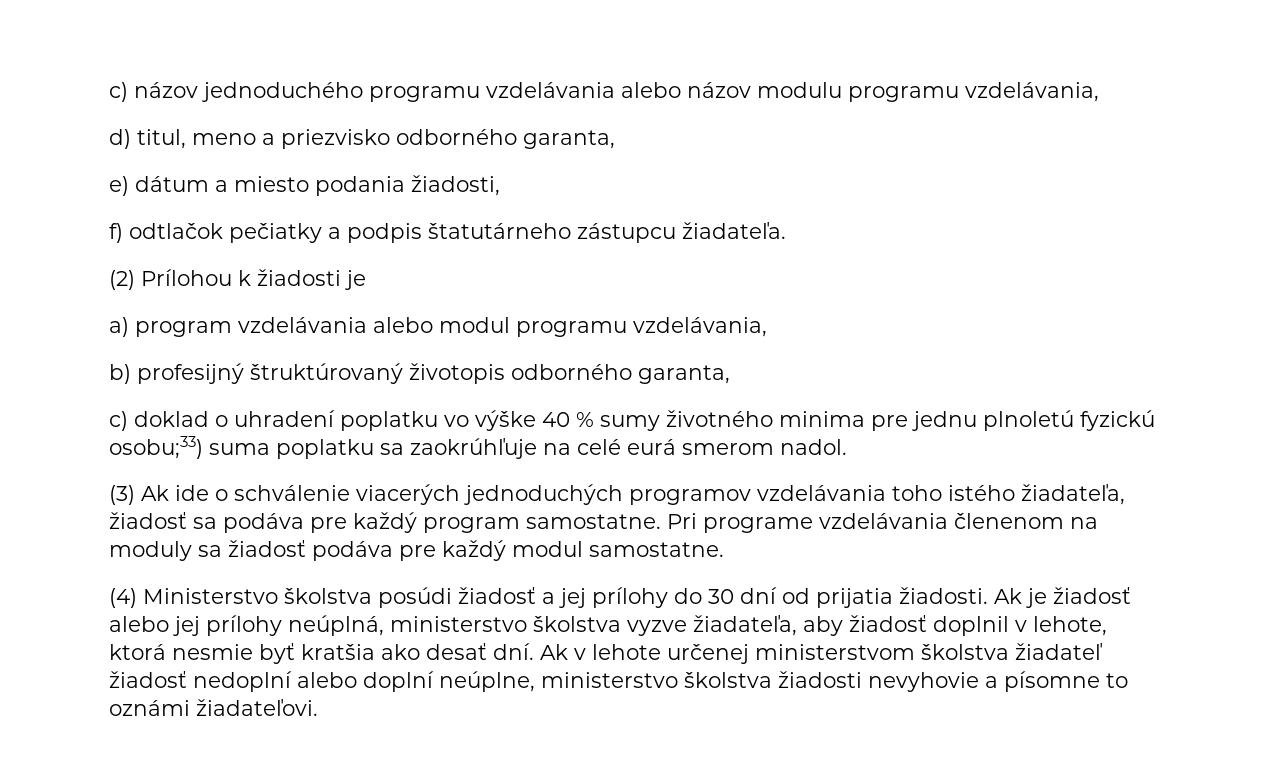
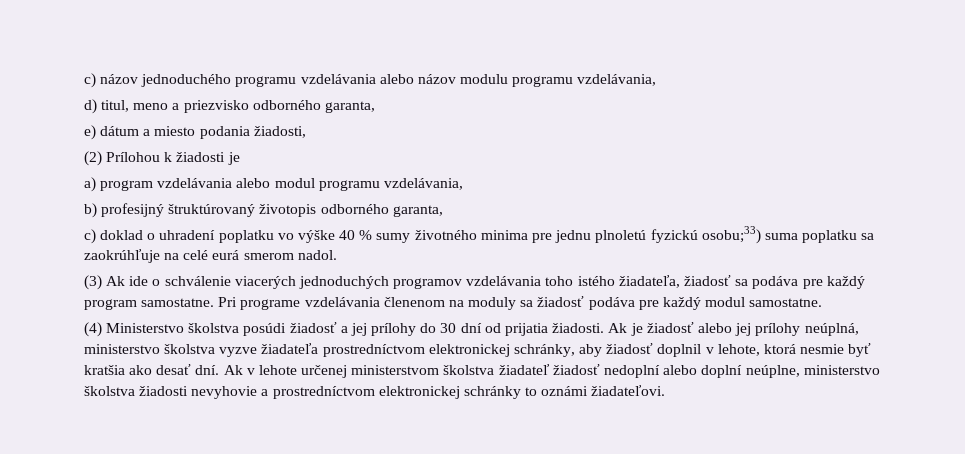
[109,222,787,243] // f) odtlačok pečiatky a podpis štatutárneho zástupcu žiadateľa. -> (306, 132) none
[693,615,798,636] žiadateľa, -> [261,343,575,357] žiadateľa prostredníctvom elektronickej schránky,
[1004,671,1101,692] písomne -> [272,386,521,399] prostredníctvom elektronickej schránky

